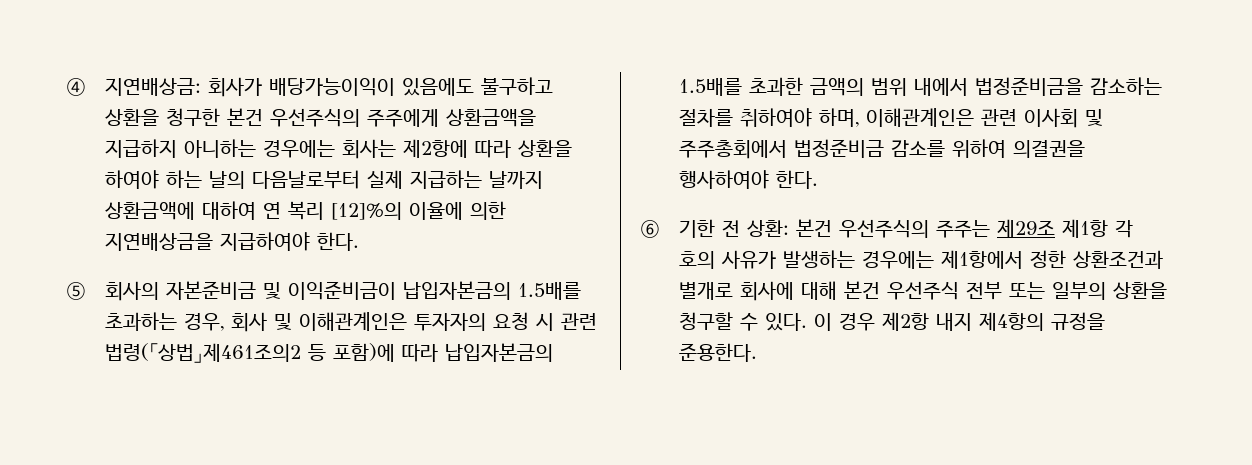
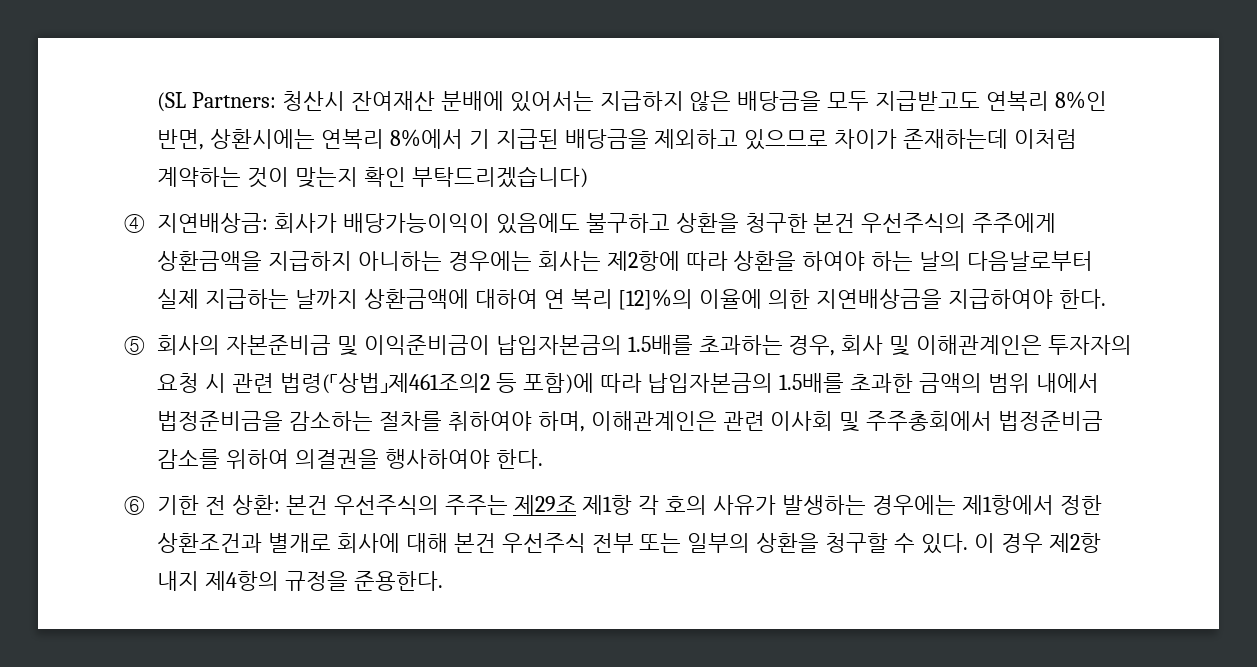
(67, 87) none -> [156,91,1108,112] [156,129,1078,150] [156,166,588,188] (SL Partners: 청산시 잔여재산 분배에 있어서는 지급하지 않은 배당금을 모두 지급받고도 연복리 8%인 반면, 상환시에는 연복리 8%에서 기 지급된 배당금을 제외하고 있으므로 차이가 존재하는데 이처럼 계약하는 것이 맞는지 확인 부탁드리겠습니다) //

